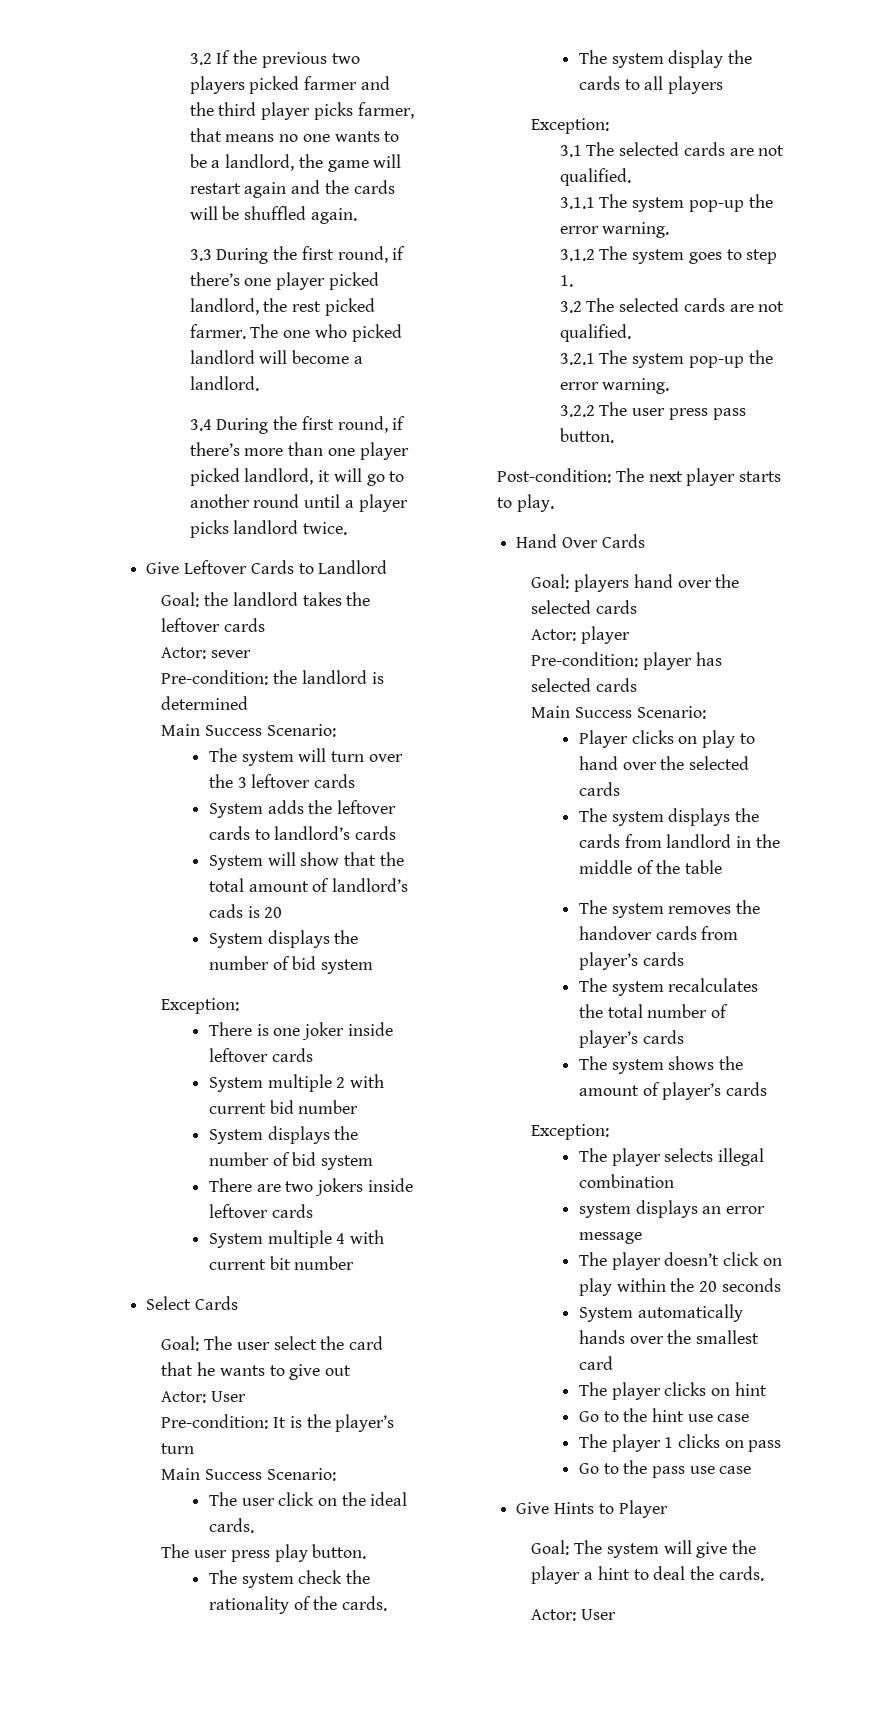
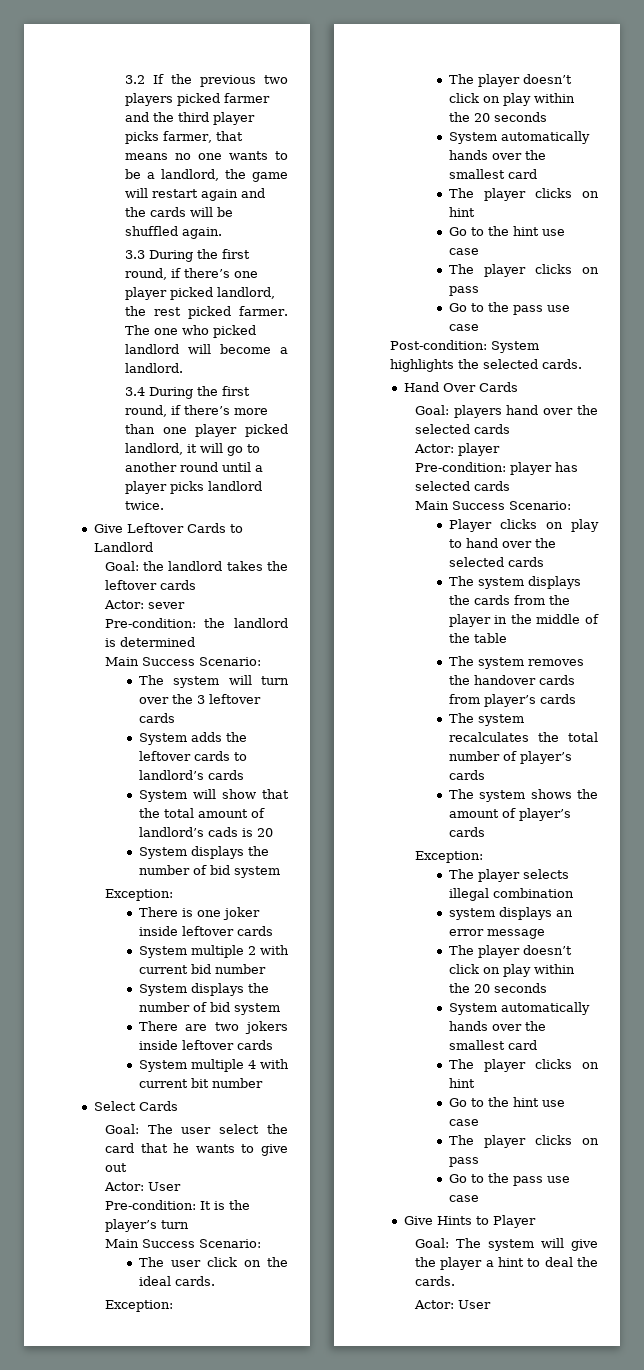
[161,1544,367,1562] [208,1570,371,1588] [208,1596,388,1614] [578,50,753,68] [578,76,724,94] [531,118,610,134] [559,142,785,157] [559,168,631,186] [559,194,773,212] [559,222,670,238] [559,246,778,264] [559,275,573,287] [559,298,785,313] [559,324,631,342] [559,350,773,368] [559,378,670,394] [559,402,746,420] [559,428,614,443] [497,468,782,486] [497,494,554,512] The user press play button. // The system check the rationality of the cards. // The system display the cards to all players // Exception: // 3.1 The selected cards are not qualified. // 3.1.1 The system pop-up the error warning. // 3.1.2 The system goes to step 1. // 3.2 The selected cards are not qualified. // 3.2.1 The system pop-up the error warning. // 3.2.2 The user press pass button. // Post-condition: The next player starts to play. -> [104,1300,173,1312] [448,74,572,87] [448,93,575,106] [448,112,547,122] [448,131,590,144] [448,150,546,160] [448,169,537,179] [448,188,599,201] [448,207,475,217] [448,226,565,236] [448,248,479,255] [448,264,599,277] [448,286,479,296] [448,302,570,315] [448,324,479,331] [389,340,539,353] [389,359,582,372] Exception: // The player doesn’t click on play within the 20 seconds // System automatically hands over the smallest card // The player clicks on hint // Go to the hint use case // The player clicks on pass // Go to the pass use case // Post-condition: System highlights the selected cards.
[666,834,732,848] landlord -> [548,595,570,605] [448,614,491,627] the player
[664,1437,674,1448] 1 -> (526, 1141) none

